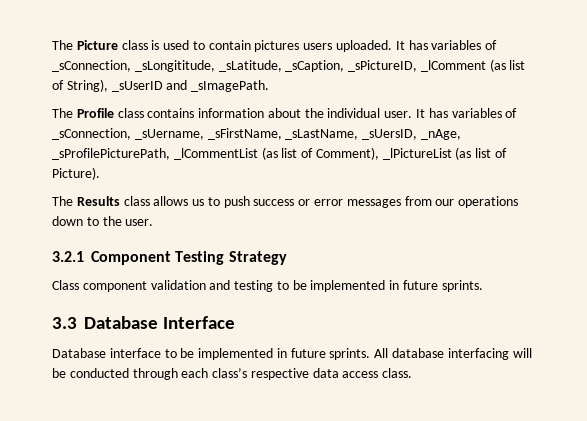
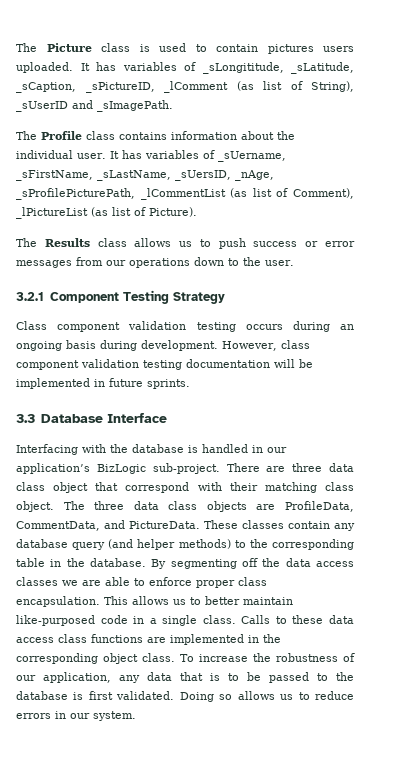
[52,60,131,72] _sConnection, -> (196, 66) none
[52,128,131,140] _sConnection, -> (215, 154) none
[209,280,289,292] and testing to -> [196,321,354,332] [16,340,310,351] [16,359,295,370] testing occurs during an ongoing basis during development. However, class component validation testing documentation will
[52,348,532,360] [52,368,413,380] Database interface to be implemented in future sprints. All database interfacing will be conducted through each class’s respective data access class. -> [16,444,287,455] [16,463,354,474] [16,482,354,493] [16,501,354,512] [16,520,355,531] [16,539,354,550] [16,558,354,569] [16,577,267,588] [16,596,293,607] [16,615,354,626] [16,634,281,645] [16,653,355,664] [16,672,354,683] [16,691,355,702] [16,711,136,721] Interfacing with the database is handled in our application’s BizLogic sub-project. There are three data class object that correspond with their matching class object. The three data class objects are ProfileData, CommentData, and PictureData. These classes contain any database query (and helper methods) to the corresponding table in the database. By segmenting off the data access classes we are able to enforce proper class encapsulation. This allows us to better maintain like-purposed code in a single class. Calls to these data access class functions are implemented in the corresponding object class. To increase the robustness of our application, any data that is to be passed to the database is first validated. Doing so allows us to reduce errors in our system.

